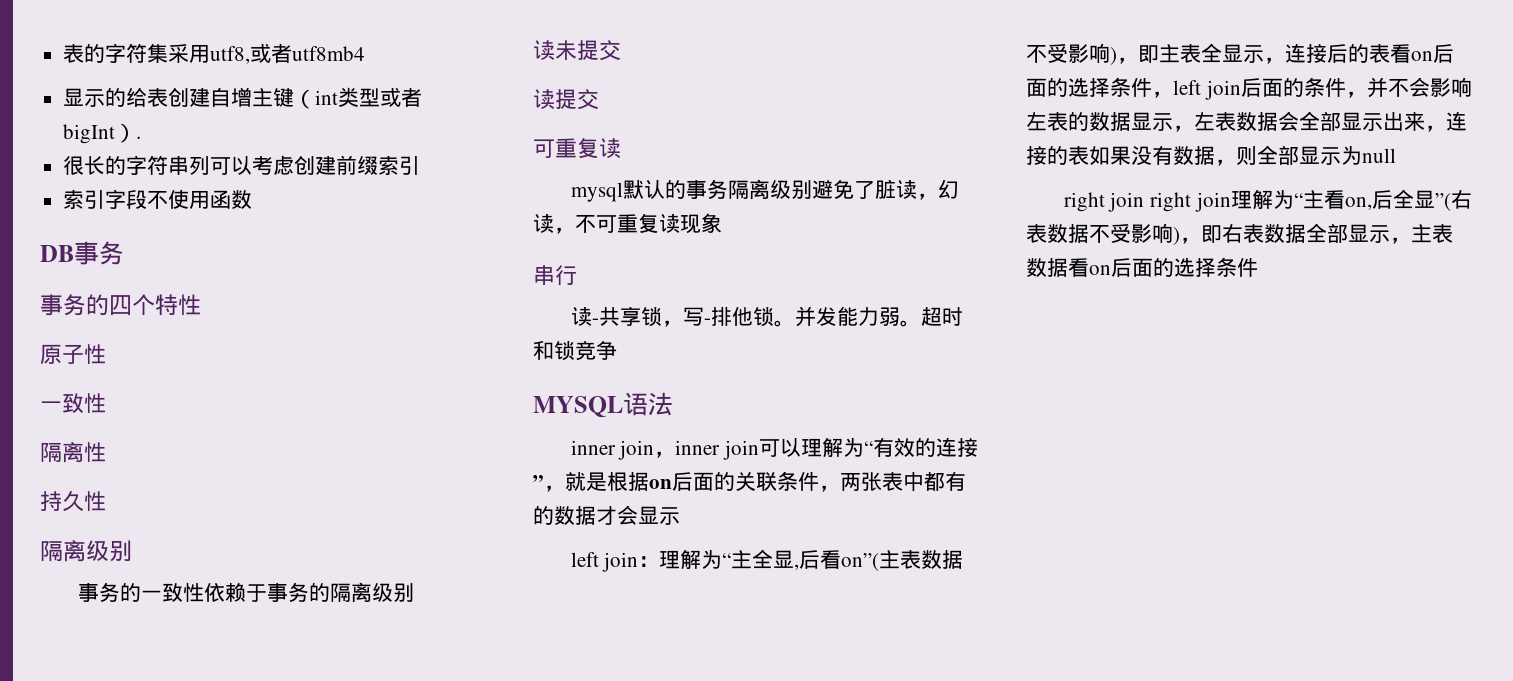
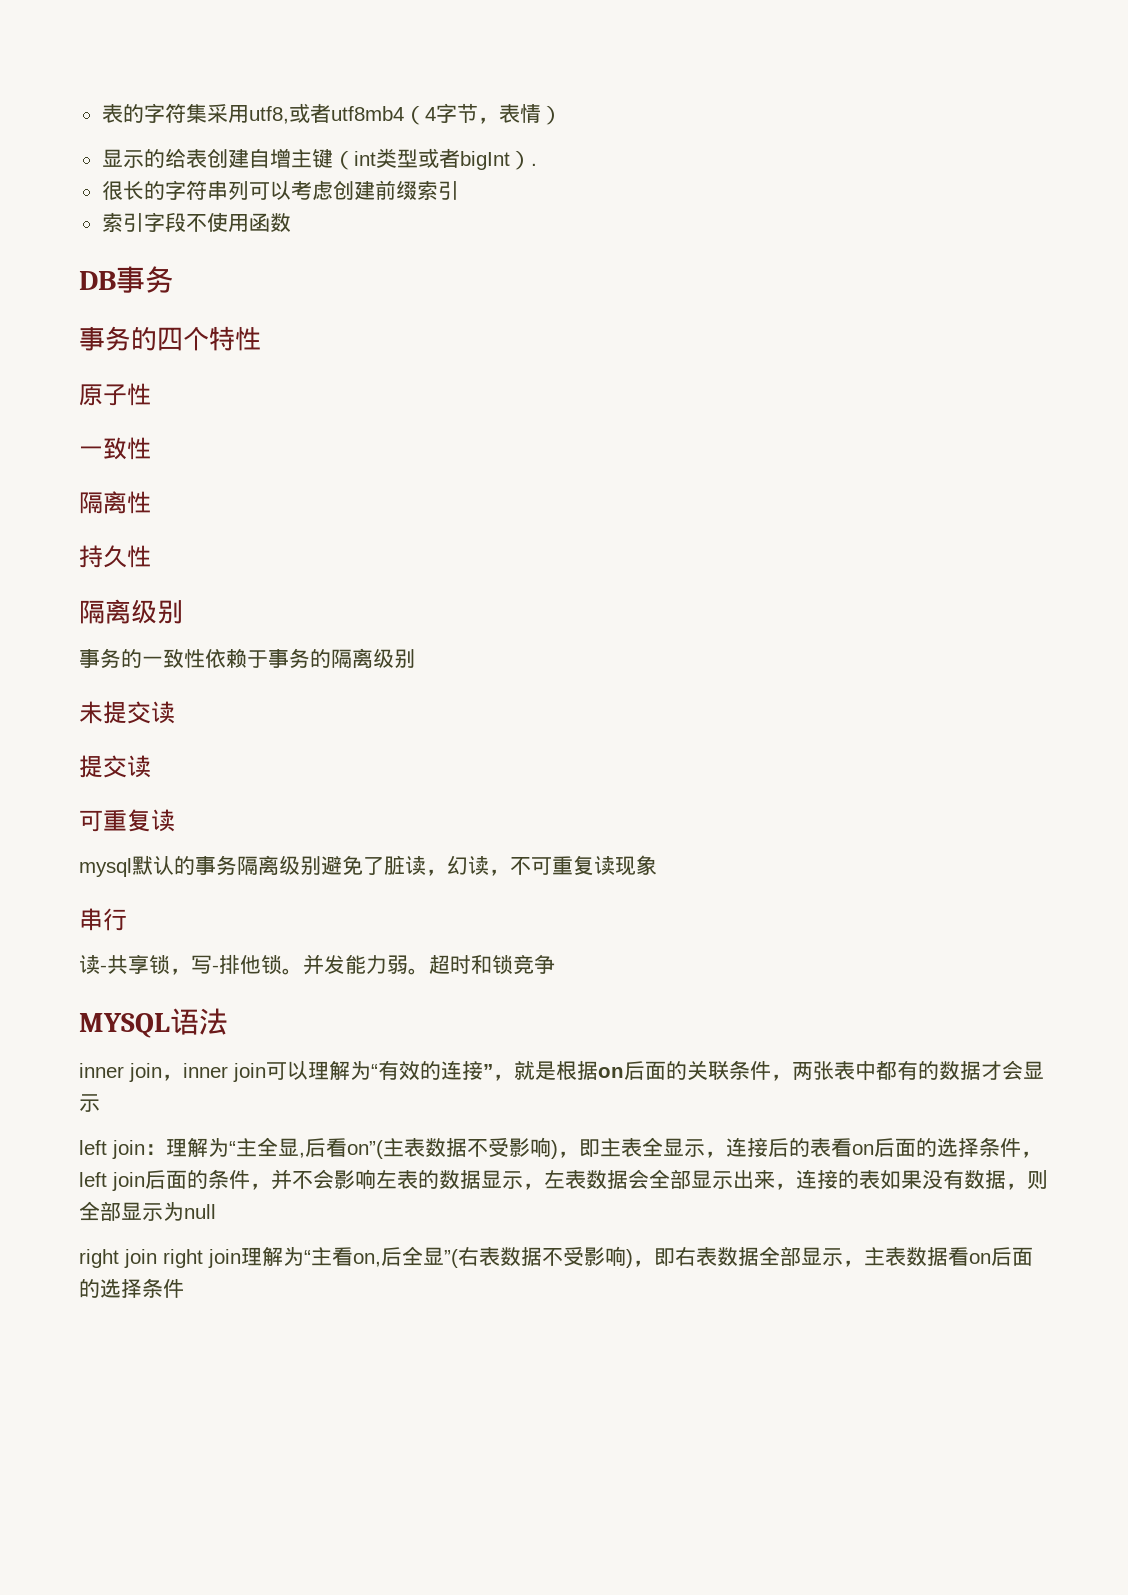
(366, 53) none -> [403,103,562,125] （4字节，表情）
[533,40,555,61] 读 -> (415, 658) none
[533,89,599,110] // 读提交 -> [151,701,175,724] [79,755,151,778] 读 // 提交读

